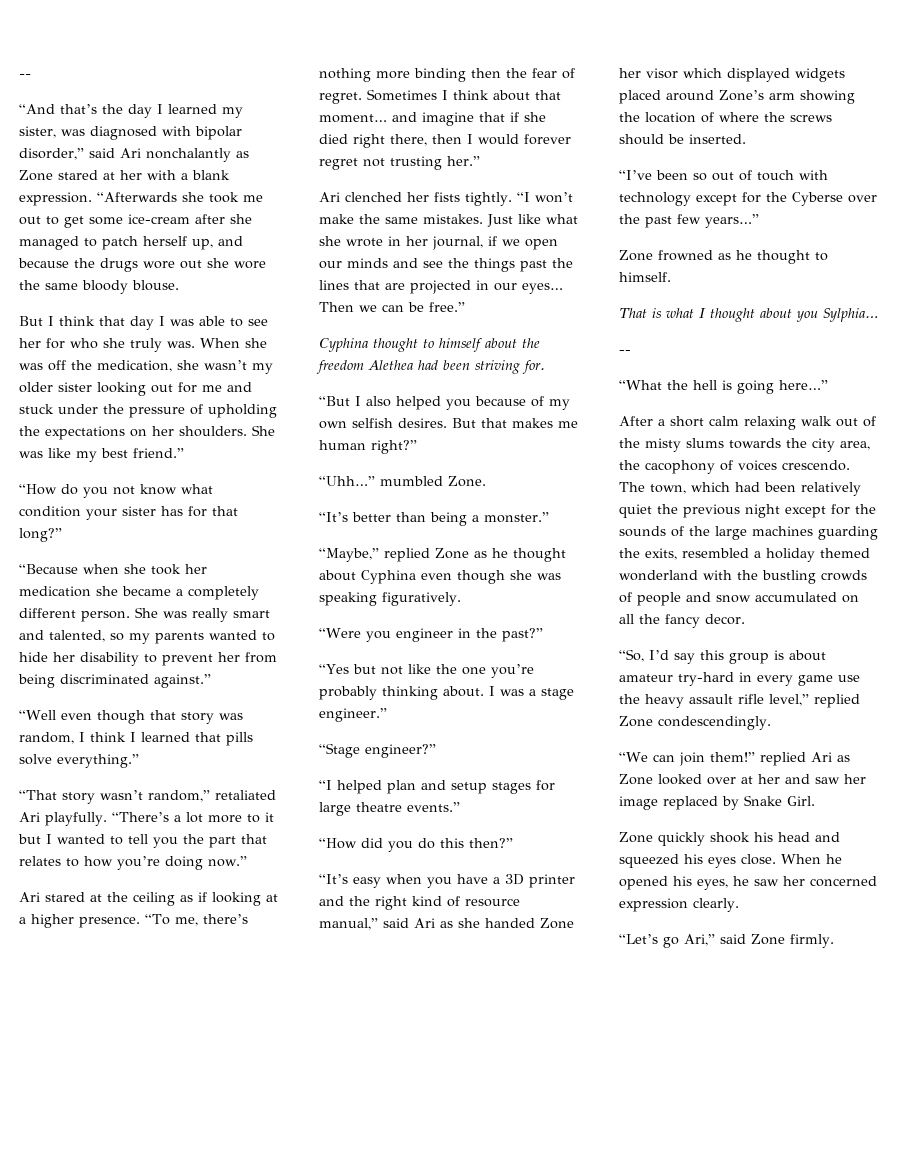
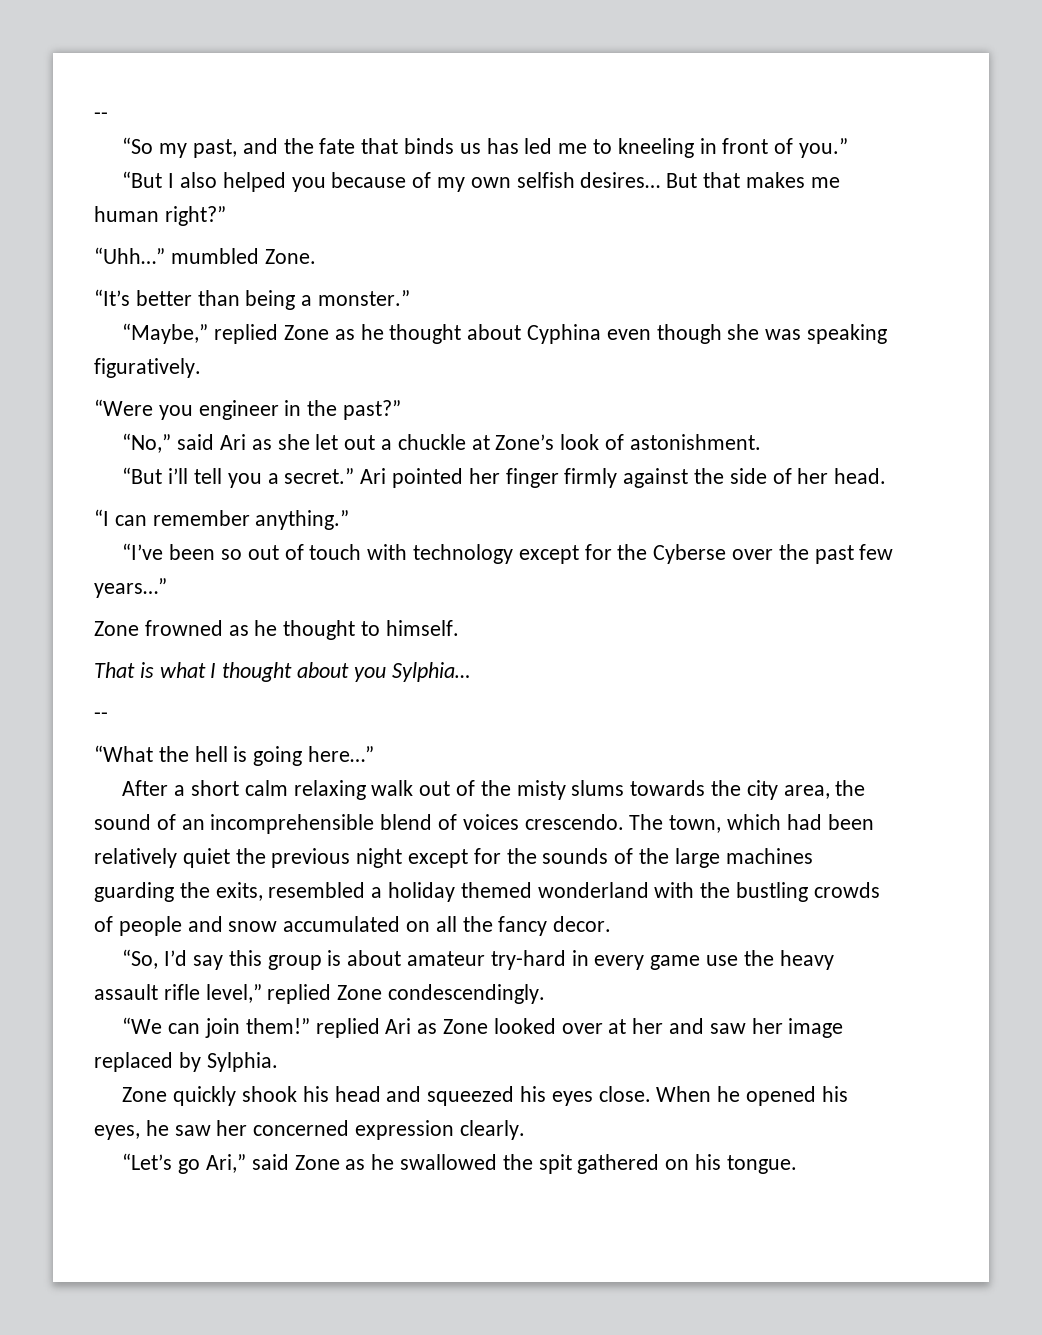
[19,74,31,78] [19,104,243,118] [19,126,242,140] [19,148,249,162] [19,170,230,181] [19,192,263,206] [19,214,252,228] [19,236,243,250] [18,258,266,272] [19,280,179,294] [19,316,268,330] [19,338,267,352] [19,360,273,374] [19,382,252,396] [19,404,277,418] [19,425,275,440] [19,448,184,462] [19,484,213,498] [19,506,238,520] [19,528,62,542] [19,564,207,575] [19,586,259,600] [19,607,270,622] [19,630,275,644] [19,652,277,666] [18,674,211,688] [19,710,243,724] [19,732,253,746] [19,754,139,768] [19,790,276,804] [19,812,274,826] [18,834,267,848] [19,856,247,870] [19,892,278,906] [19,914,248,928] [319,68,575,82] [319,89,561,104] [319,112,546,126] [319,134,571,148] [319,156,480,170] [319,192,573,206] [319,214,578,227] [319,236,558,250] [319,258,573,272] [319,280,563,294] [319,302,465,312] [319,338,540,352] [316,360,545,374] -- // “And that’s the day I learned my sister, was diagnosed with bipolar disorder,” said Ari nonchalantly as Zone stared at her with a blank expression. “Afterwards she took me out to get some ice-cream after she managed to patch herself up, and because the drugs wore out she wore the same bloody blouse. // But I think that day I was able to see her for who she truly was. When she was off the medication, she wasn’t my older sister looking out for me and stuck under the pressure of upholding the expectations on her shoulders. She was like my best friend.” // “How do you not know what condition your sister has for that long?” // “Because when she took her medication she became a completely different person. She was really smart and talented, so my parents wanted to hide her disability to prevent her from being discriminated against.” // “Well even though that story was random, I think I learned that pills solve everything.” // “That story wasn’t random,” retaliated Ari playfully. “There’s a lot more to it but I wanted to tell you the part that relates to how you’re doing now.” // Ari stared at the ceiling as if looking at a higher presence. “To me, there’s nothing more binding then the fear of regret. Sometimes I think about that moment… and imagine that if she died right there, then I would forever regret not trusting her.” // Ari clenched her fists tightly. “I won’t make the same mistakes. Just like what she wrote in her journal, if we open our minds and see the things past the lines that are projected in our eyes… Then we can be free.” // Cyphina thought to himself about the freedom Alethea had been striving for. -> [94,112,108,120] [122,137,849,158] -- // “So my past, and the fate that binds us has led me to kneeling in front of you.”
[398,418,447,428] desires. -> [580,172,661,188] desires…
[319,664,534,678] [319,686,574,700] [319,708,387,722] [319,743,436,758] [319,780,555,794] [319,802,460,816] [319,838,513,852] [319,874,575,888] [319,896,520,910] [319,918,574,930] [619,68,845,82] [619,90,855,104] [619,112,832,123] [619,134,746,145] “Yes but not like the one you’re probably thinking about. I was a stage engineer.” // “Stage engineer?” // “I helped plan and setup stages for large theatre events.” // “How did you do this then?” // “It’s easy when you have a 3D printer and the right kind of resource manual,” said Ari as she handed Zone her visor which displayed widgets placed around Zone’s arm showing the location of where the screws should be inserted. -> [122,433,761,453] [122,467,887,488] [94,509,350,530] “No,” said Ari as she let out a chuckle at Zone’s look of astonishment. // “But i’ll tell you a secret.” Ari pointed her finger firmly against the side of her head. // “I can remember anything.”
[645,460,715,474] cacophony -> [94,814,433,834] sound of an incomprehensible blend
[744,795,815,806] Snake Girl. -> [206,1052,278,1072] Sylphia.
[790,934,834,948] firmly. -> [345,1154,797,1174] as he swallowed the spit gathered on his tongue.

